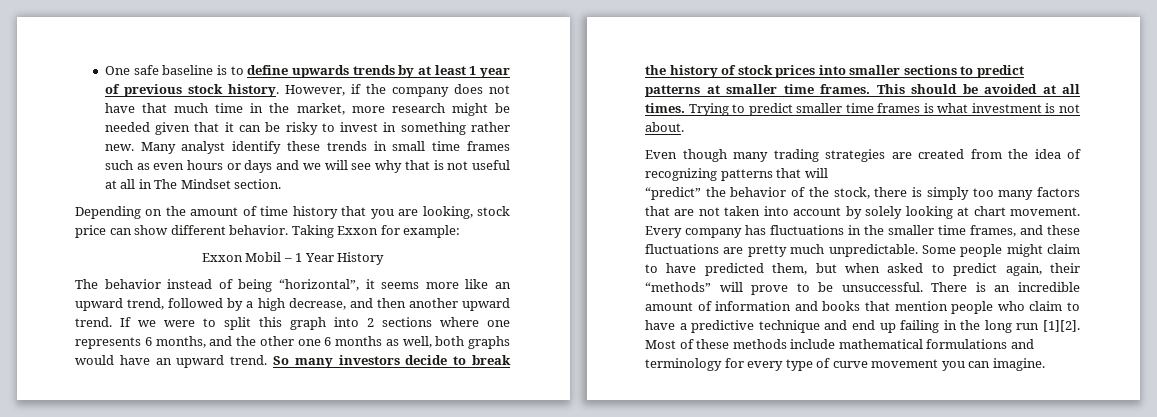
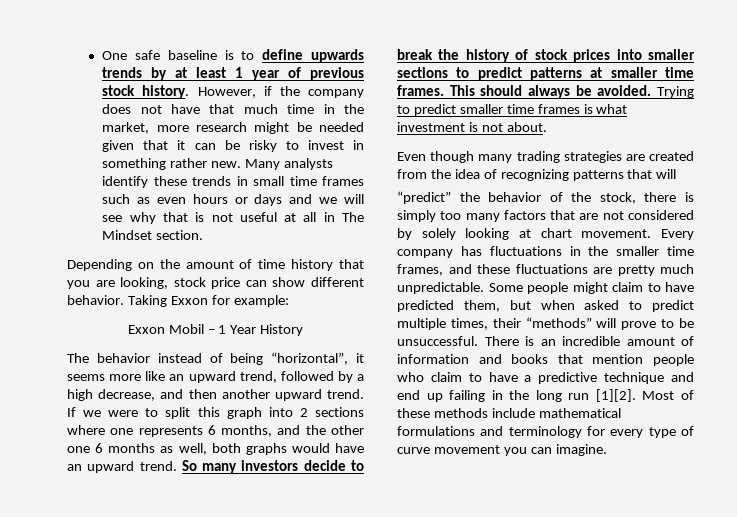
[181,141,226,154] analyst -> [283,158,333,170] analysts
[962,84,1080,94] [645,103,685,113] be avoided at all times. -> [528,85,652,99] always be avoided.
[724,206,842,216] taken into account -> [628,210,694,220] considered
[1005,263,1042,276] again, -> [397,318,488,330] multiple times,

